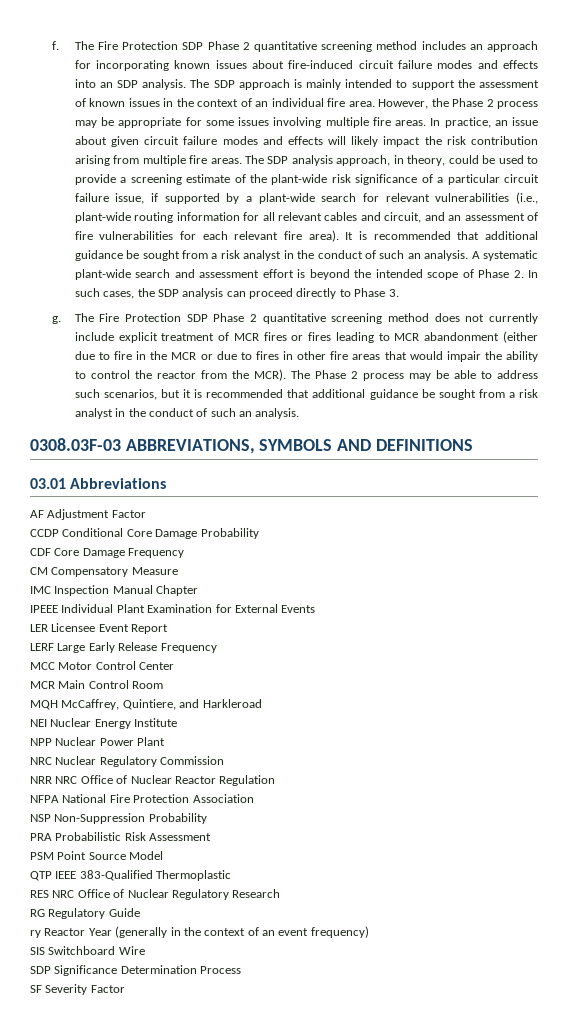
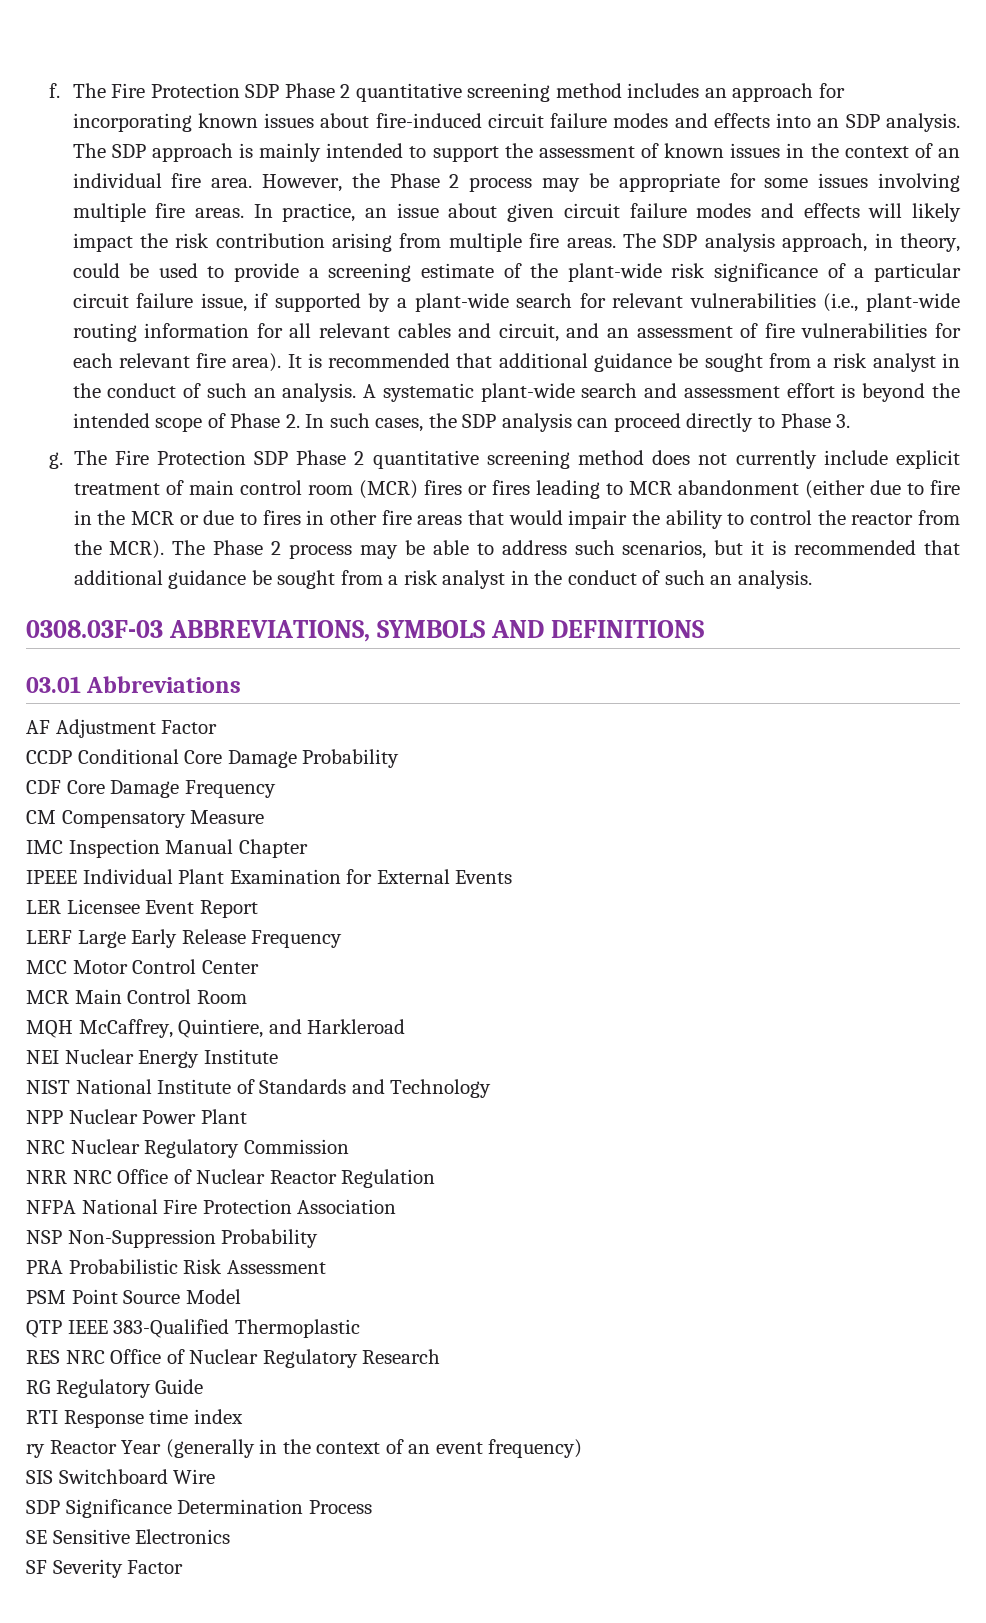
[233,333,259,341] MCR -> [188,480,418,499] main control room (MCR)
(178, 722) none -> [26,1079,492,1098] // NIST National Institute of Standards and Technology
(140, 912) none -> [26,1409,243,1428] // RTI Response time index
(242, 970) none -> [26,1529,231,1544] // SE Sensitive Electronics

